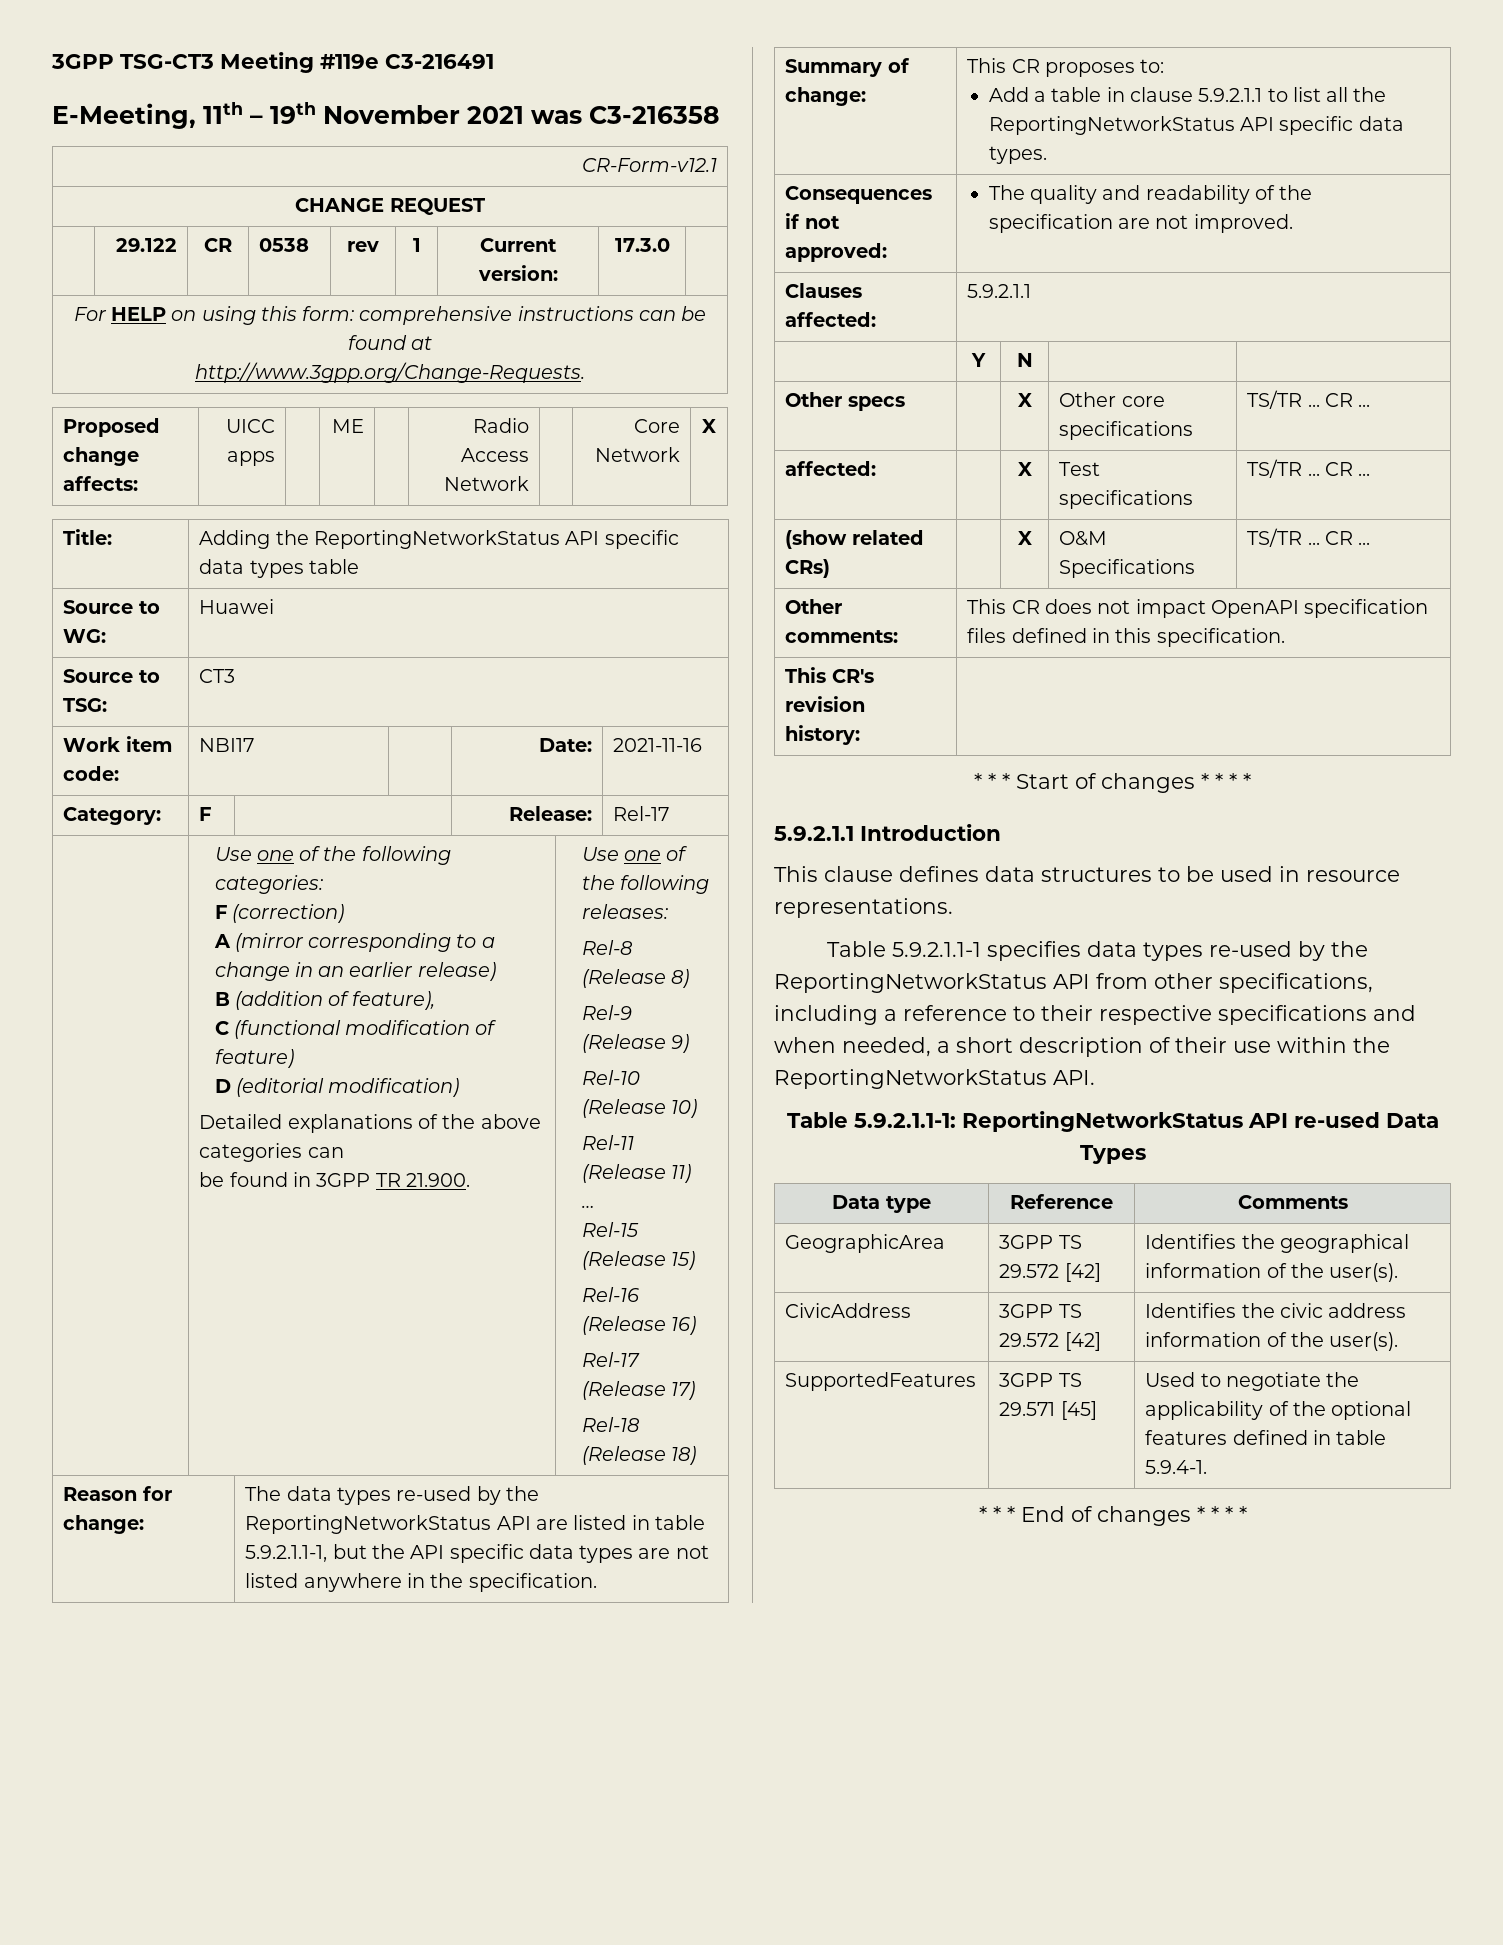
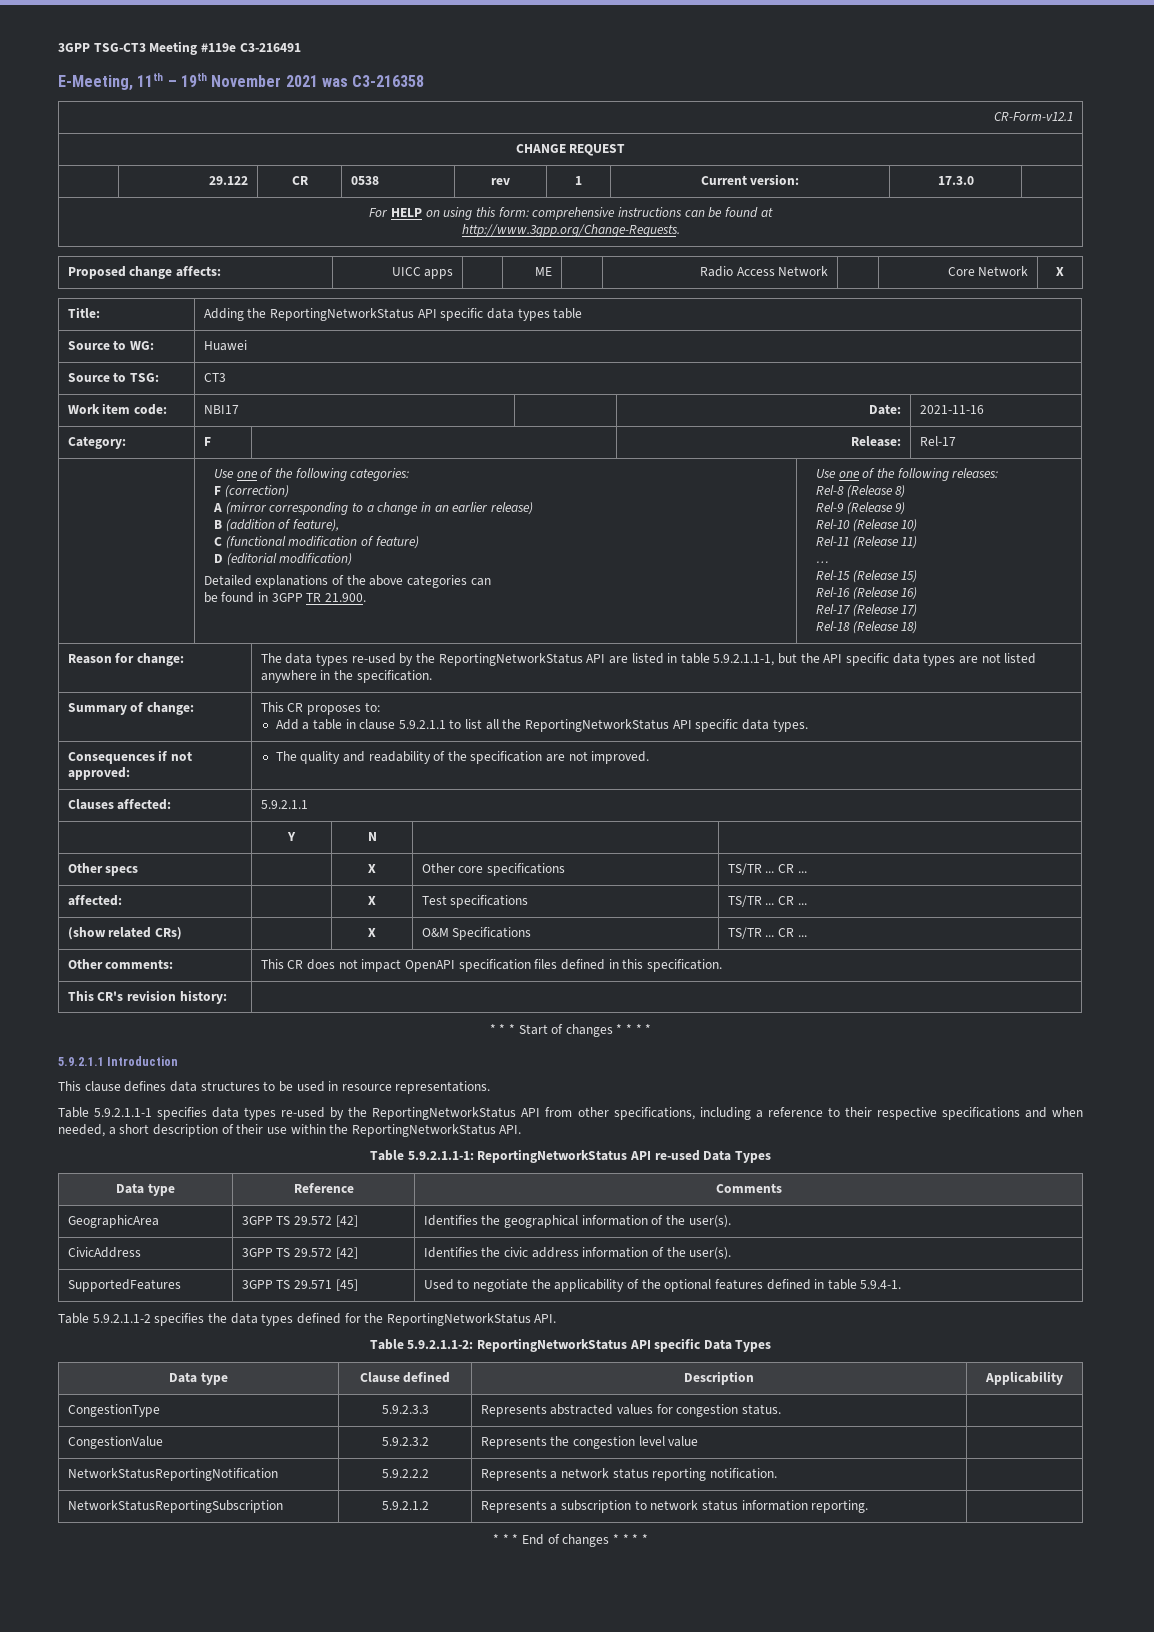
(1208, 1467) none -> [58,1313,557,1326] [369,1338,772,1352] [169,1372,228,1385] [359,1371,451,1383] [684,1371,754,1385] [985,1371,1063,1385] [67,1404,160,1417] [381,1405,429,1414] [480,1404,781,1417] [67,1436,163,1449] [381,1437,429,1446] [480,1436,699,1449] [67,1468,278,1481] [381,1469,429,1478] [480,1468,777,1481] [67,1500,283,1513] [381,1501,429,1510] [480,1500,869,1513] // Table 5.9.2.1.1-2 specifies the data types defined for the ReportingNetworkStatus API. // Table 5.9.2.1.1-2: ReportingNetworkStatus API specific Data Types // Data type | Clause defined | Description | Applicability // CongestionType | 5.9.2.3.3 | Represents abstracted values for congestion status. | // CongestionValue | 5.9.2.3.2 | Represents the congestion level value | // NetworkStatusReportingNotification | 5.9.2.2.2 | Represents a network status reporting notification. | // NetworkStatusReportingSubscription | 5.9.2.1.2 | Represents a subscription to network status information reporting. |

